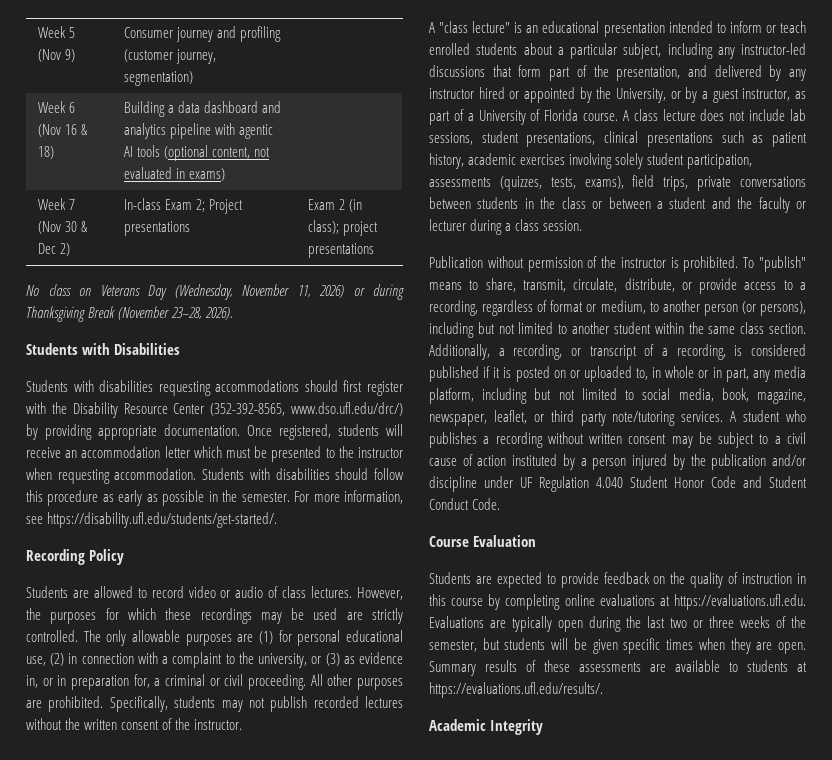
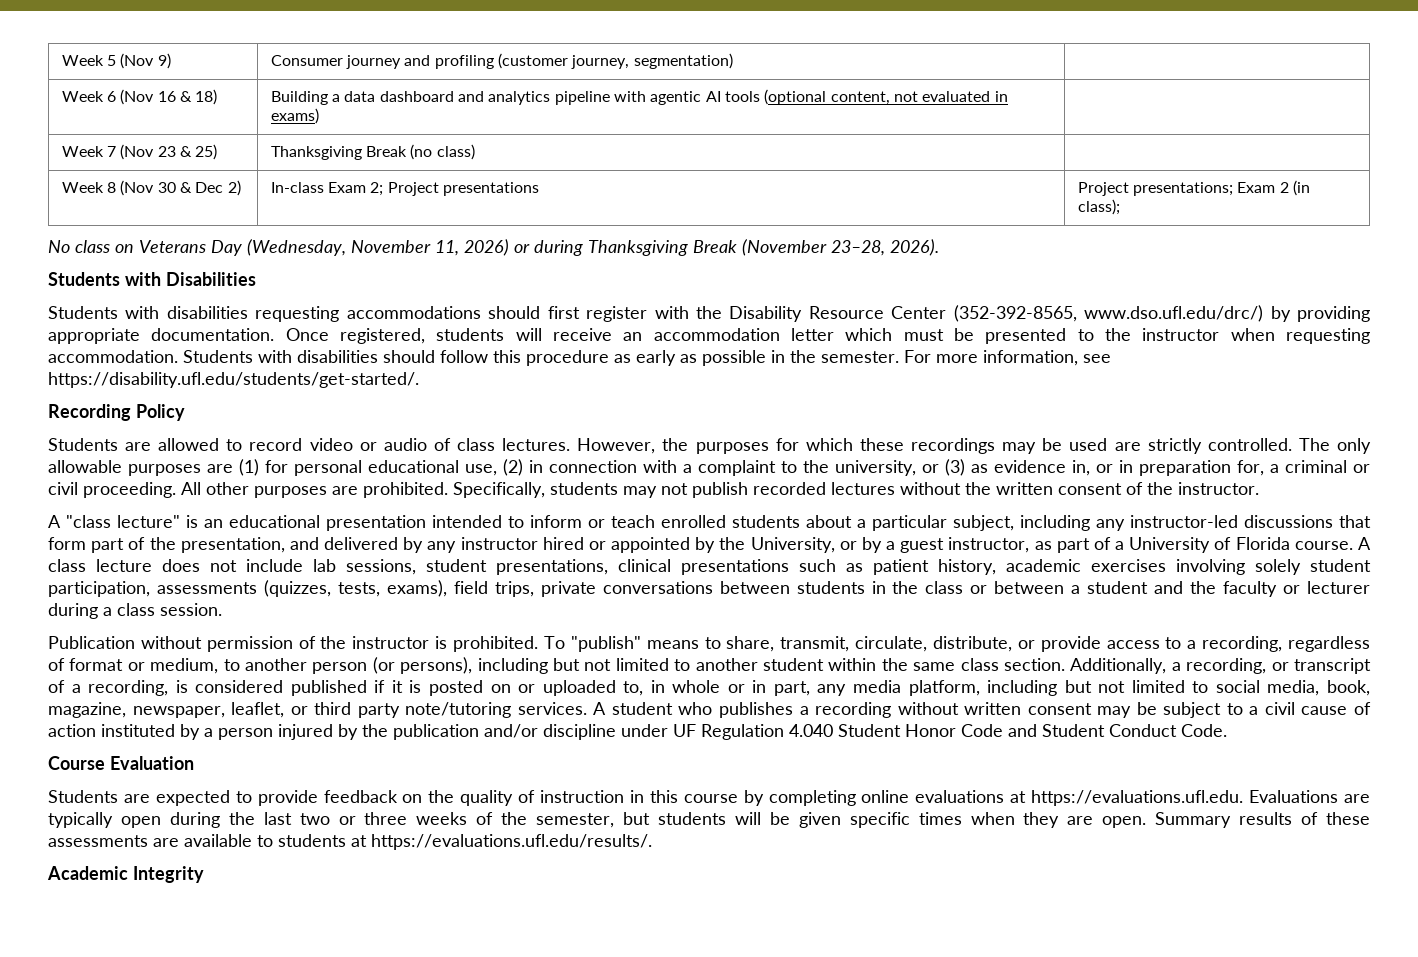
(61, 227) none -> [157,144,218,160] [270,144,475,160] [61,180,155,196] 23 & 25) | Thanksgiving Break (no class) | // Week 8 (Nov
(190, 228) none -> [1077,182,1234,196] Project presentations;
[342,221,378,236] [307,243,374,258] project presentations -> (1120, 207) none

